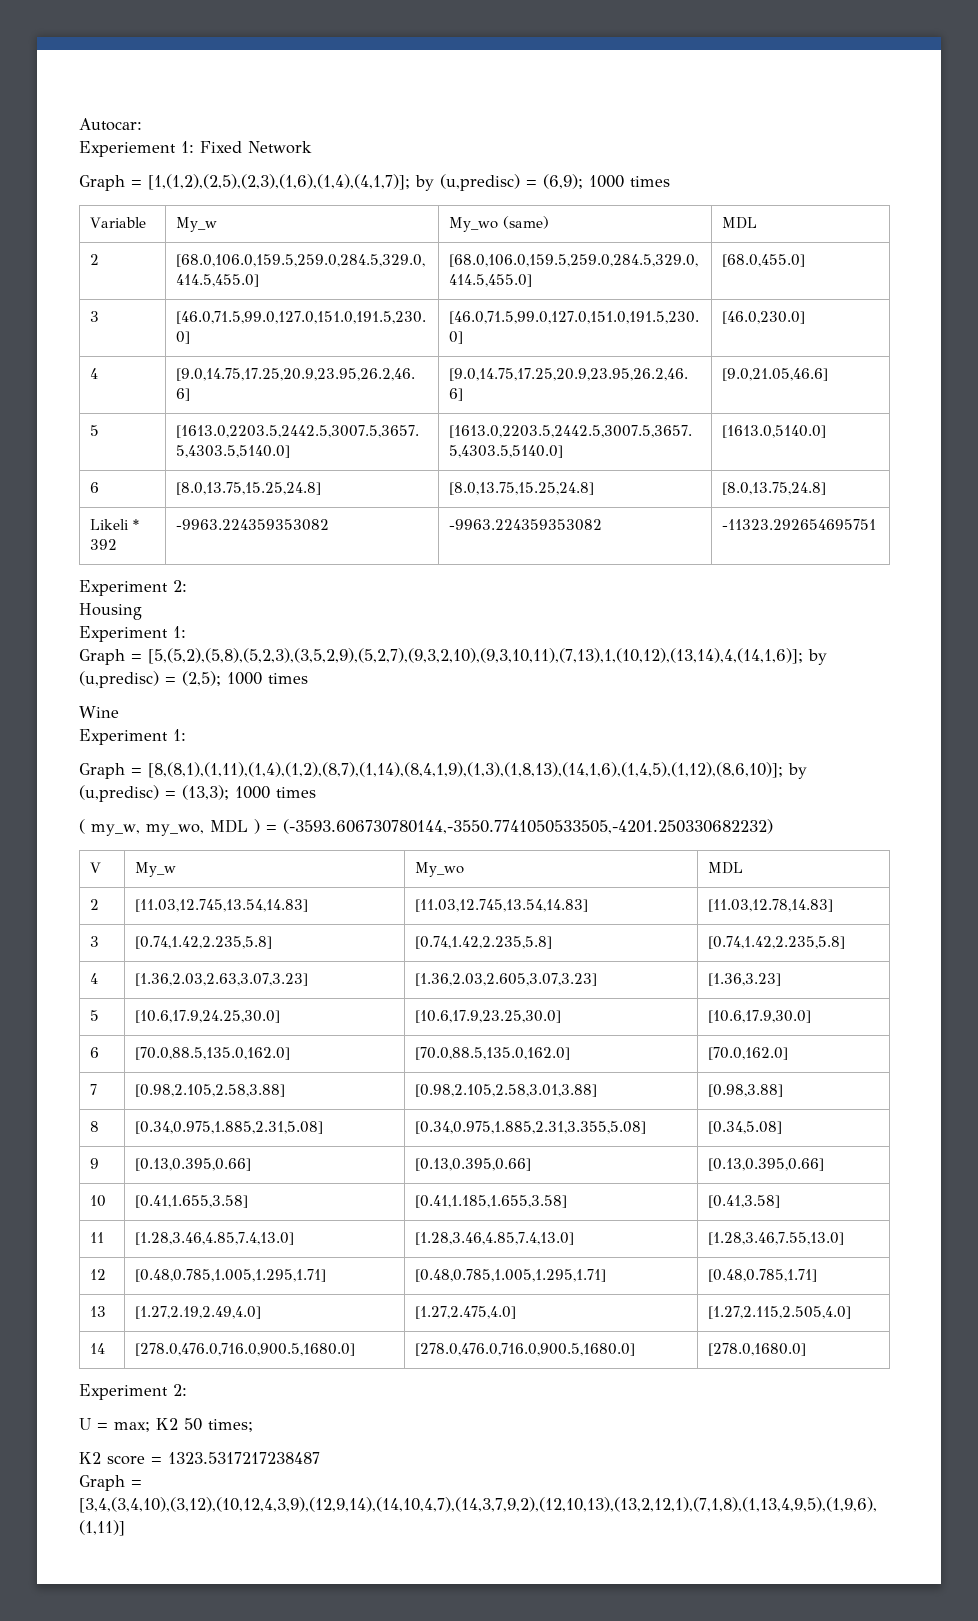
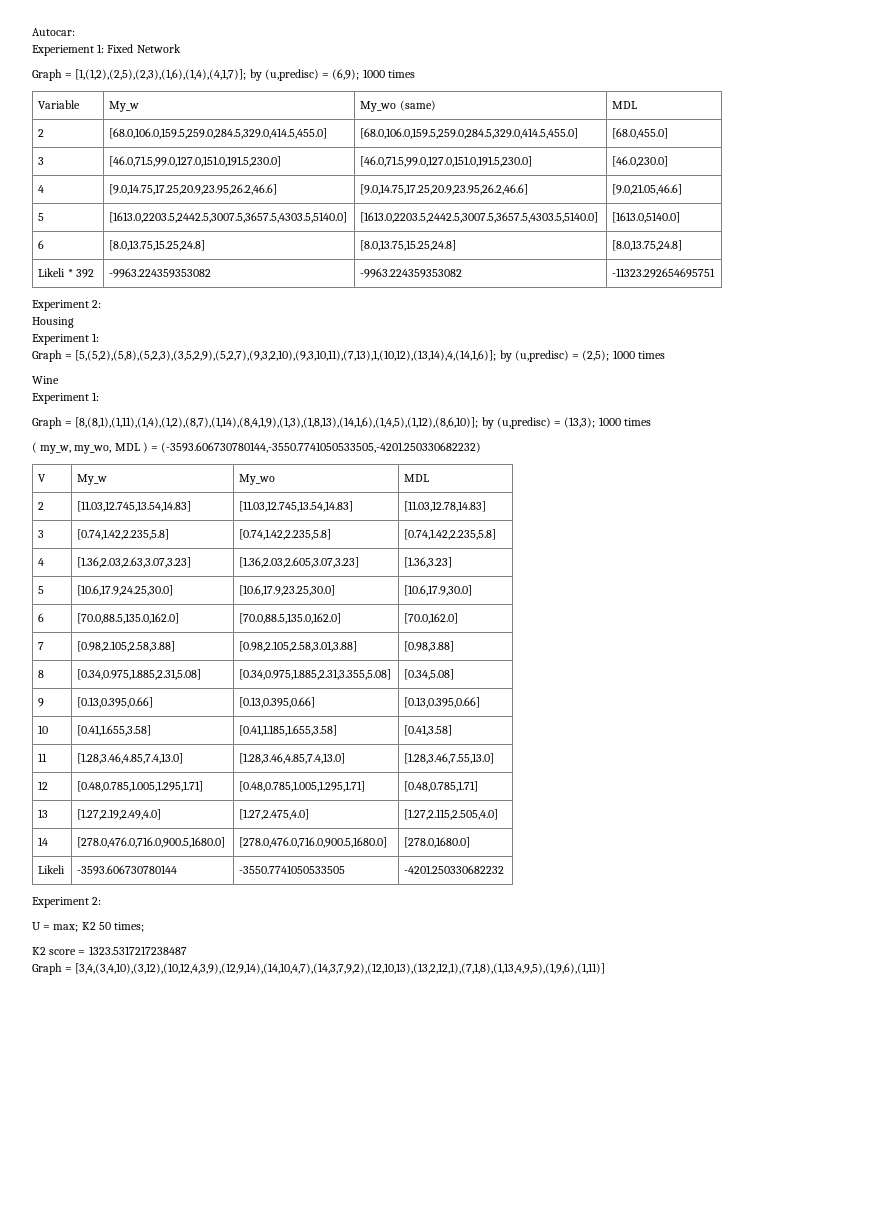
(807, 1349) none -> [38,865,66,874] [77,865,178,875] [239,865,346,874] [404,865,505,874] // Likeli | -3593.606730780144 | -3550.7741050533505 | -4201.250330682232

